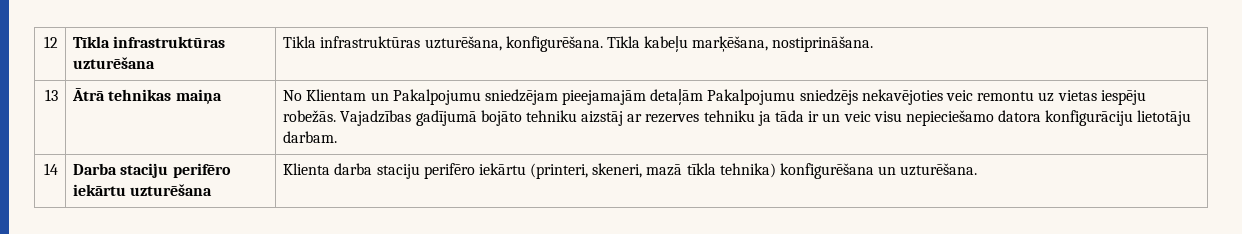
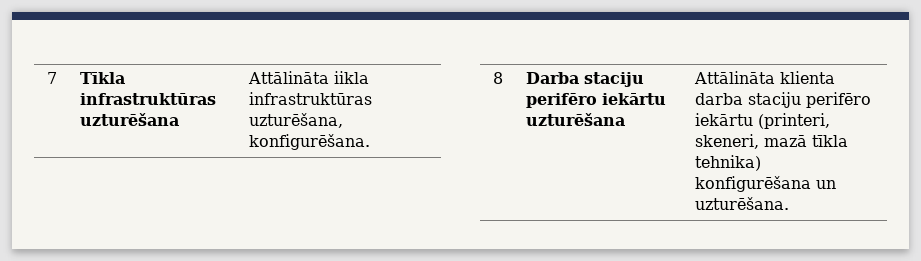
[43,36,58,48] 12 -> [47,72,58,84] 7
[283,36,317,48] Tikla -> [247,71,369,84] Attālināta iikla
[606,36,874,52] [44,89,58,101] [72,88,222,105] [283,89,1146,105] [283,110,1192,126] [283,131,338,143] [43,163,58,175] Tīkla kabeļu marķēšana, nostiprināšana. // 13 | Ātrā tehnikas maiņa | No Klientam un Pakalpojumu sniedzējam pieejamajām detaļām Pakalpojumu sniedzējs nekavējoties veic remontu uz vietas iespēju robežās. Vajadzības gadījumā bojāto tehniku aizstāj ar rezerves tehniku ja tāda ir un veic visu nepieciešamo datora konfigurāciju lietotāju darbam. // 14 -> [493,72,504,84] // 8
[283,163,331,175] Klienta -> [693,71,835,84] Attālināta klienta

